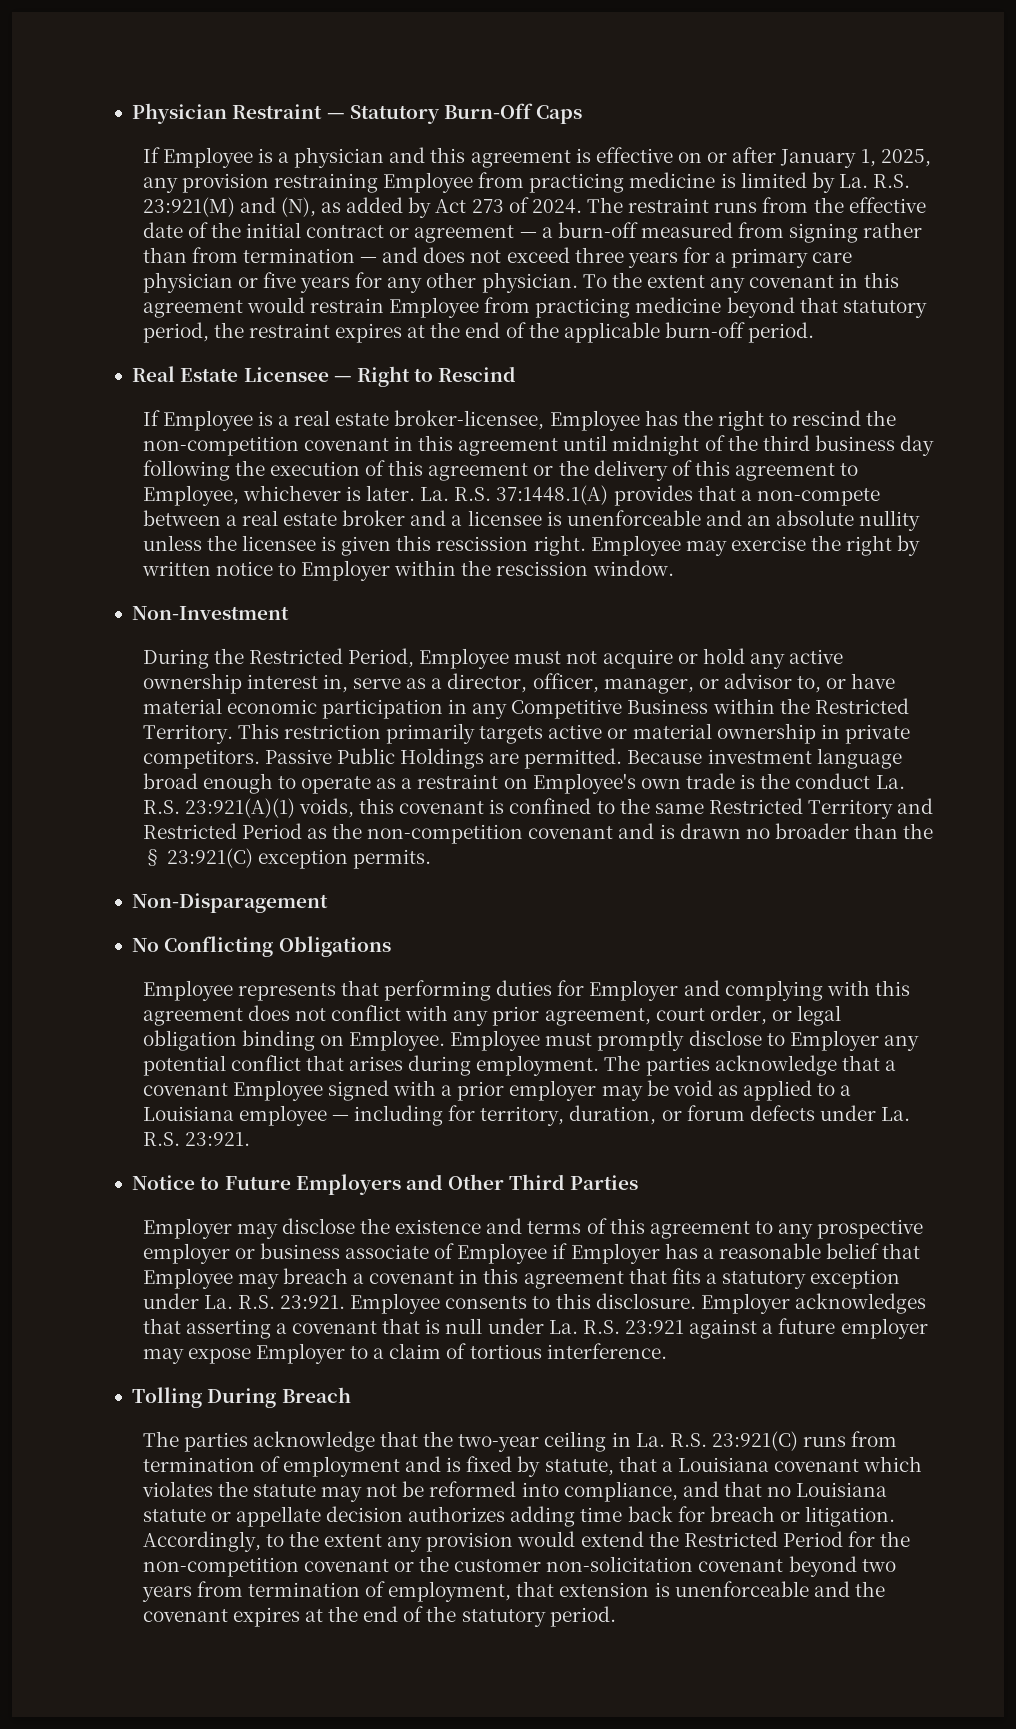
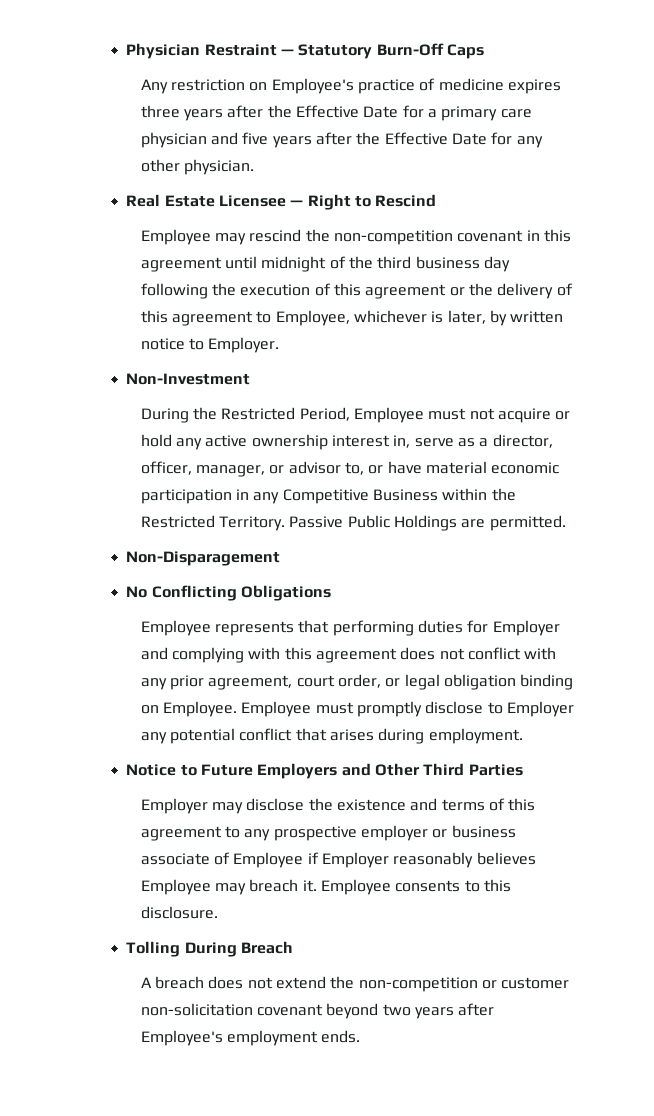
[142,147,931,168] [142,172,911,193] [142,197,926,218] [142,222,923,243] [142,247,678,268] If Employee is a physician and this agreement is effective on or after January 1, 2025, any provision restraining Employee from practicing medicine is limited by La. R.S. 23:921(M) and (N), as added by Act 273 of 2024. The restraint runs from the effective date of the initial contract or agreement — a burn-off measured from signing rather than from termination — and does not exceed three years -> [140,78,561,94] [140,105,399,121] Any restriction on Employee's practice of medicine expires three years after the Effective Date
[237,277,258,288] or -> [210,132,238,145] and
(351, 285) none -> [315,132,487,145] after the Effective Date
[582,272,899,293] [142,297,927,318] [142,322,815,343] To the extent any covenant in this agreement would restrain Employee from practicing medicine beyond that statutory period, the restraint expires at the end of the applicable burn-off period. -> (254, 167) none
[142,410,788,431] If Employee is a real estate broker-licensee, Employee has the right to -> [140,229,246,245] Employee may
[366,485,880,506] [142,510,921,531] [142,535,921,556] [141,560,674,581] later. La. R.S. 37:1448.1(A) provides that a non-compete between a real estate broker and a licensee is unenforceable and an absolute nullity unless the licensee is given this rescission right. Employee may exercise the right by written notice to Employer within the rescission window. -> [447,310,564,326] [140,337,280,353] later, by written notice to Employer.
[237,723,910,744] [142,749,260,769] This restriction primarily targets active or material ownership in private competitors. -> (285, 523) none
[627,748,902,769] [142,773,905,794] [142,798,934,819] [142,823,934,844] [142,848,432,869] Because investment language broad enough to operate as a restraint on Employee's own trade is the conduct La. R.S. 23:921(A)(1) voids, this covenant is confined to the same Restricted Territory and Restricted Period as the non-competition covenant and is drawn no broader than the § 23:921(C) exception permits. -> (566, 523) none
[604,1055,896,1076] [142,1080,852,1101] [142,1105,911,1126] [142,1132,250,1146] The parties acknowledge that a covenant Employee signed with a prior employer may be void as applied to a Louisiana employee — including for territory, duration, or forum defects under La. R.S. 23:921. -> (523, 736) none
[664,1243,921,1259] [142,1268,901,1289] [142,1293,346,1309] has a reasonable belief that Employee may breach a covenant in this agreement that fits a statutory exception under La. R.S. 23:921. -> [393,852,536,868] [140,879,317,895] reasonably believes Employee may breach it.
[700,1293,926,1314] [142,1318,928,1339] [142,1343,667,1364] [132,1387,351,1408] [142,1431,898,1452] [142,1456,923,1477] [141,1481,888,1502] [142,1506,896,1527] [142,1531,911,1552] [142,1556,450,1577] Employer acknowledges that asserting a covenant that is null under La. R.S. 23:921 against a future employer may expose Employer to a claim of tortious interference. // Tolling During Breach // The parties acknowledge that the two-year ceiling in La. R.S. 23:921(C) runs from termination of employment and is fixed by statute, that a Louisiana covenant which violates the statute may not be reformed into compliance, and that no Louisiana statute or appellate decision authorizes adding time back for breach or litigation. Accordingly, to the extent any provision would extend the Restricted Period for the non-competition covenant or the -> [126,941,294,957] [140,976,497,992] // Tolling During Breach // A breach does not extend the non-competition or
[196,1581,885,1602] [142,1606,616,1627] from termination of employment, that extension is unenforceable and the covenant expires at the end of the statutory period. -> [458,1003,495,1016] [140,1030,361,1046] after Employee's employment ends.

